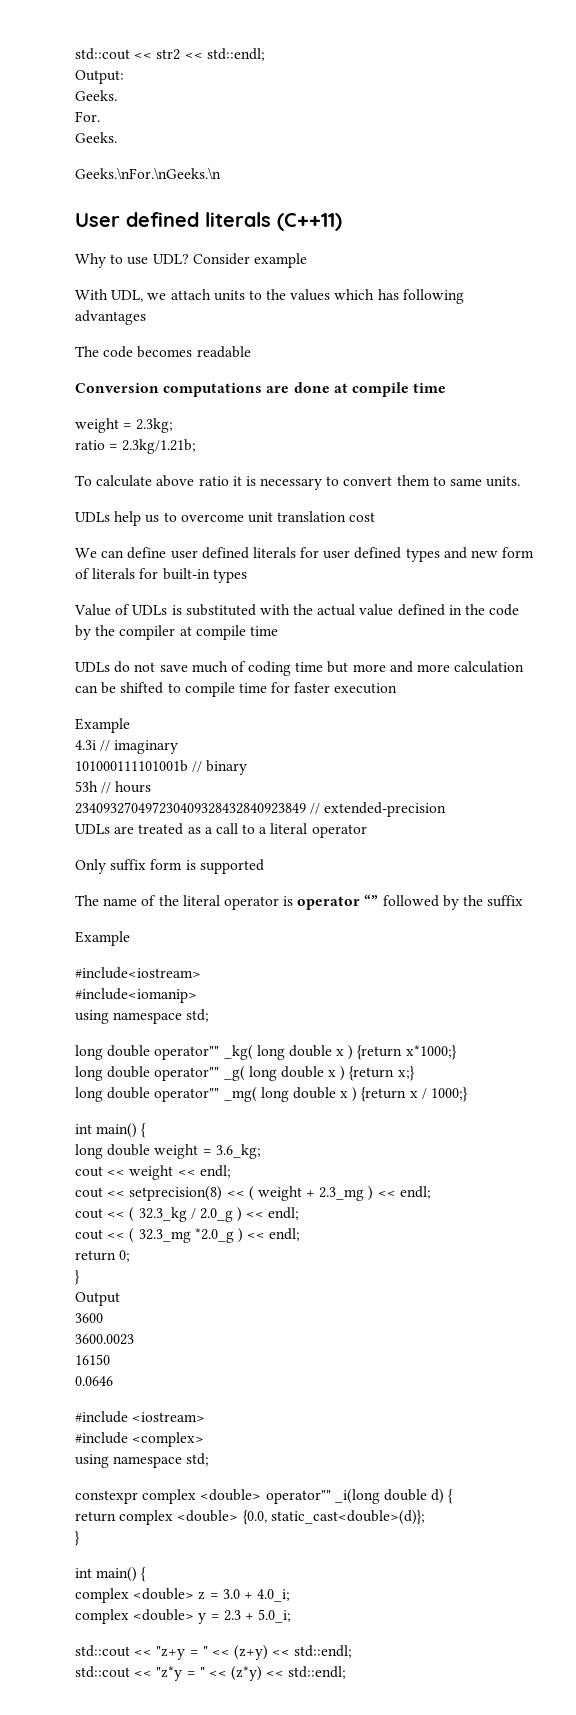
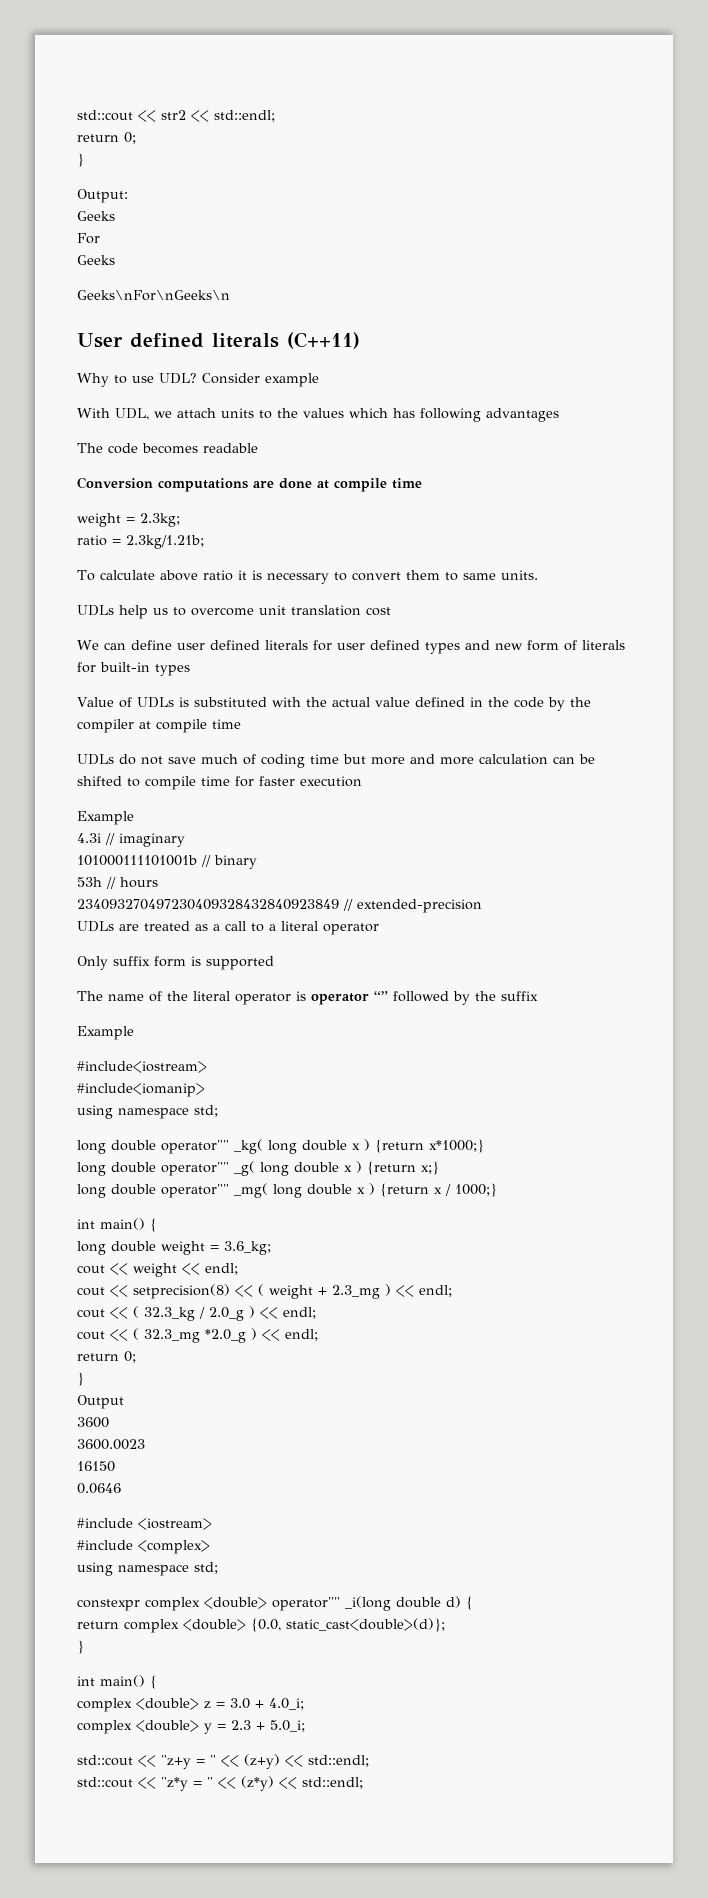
[75,70,124,84] [75,90,117,101] [75,111,100,122] [75,132,117,143] [75,167,221,180] Output: // Geeks. // For. // Geeks. // Geeks.\nFor.\nGeeks.\n -> [77,132,136,144] [77,153,84,167] [77,189,128,203] [77,211,115,221] [77,233,100,244] [77,255,115,265] [77,290,230,301] return 0; // } // Output: // Geeks // For // Geeks // Geeks\nFor\nGeeks\n

